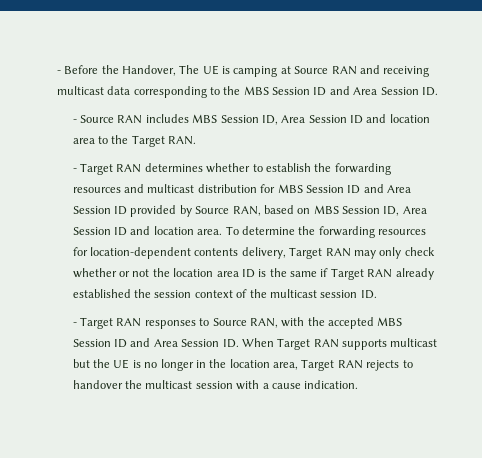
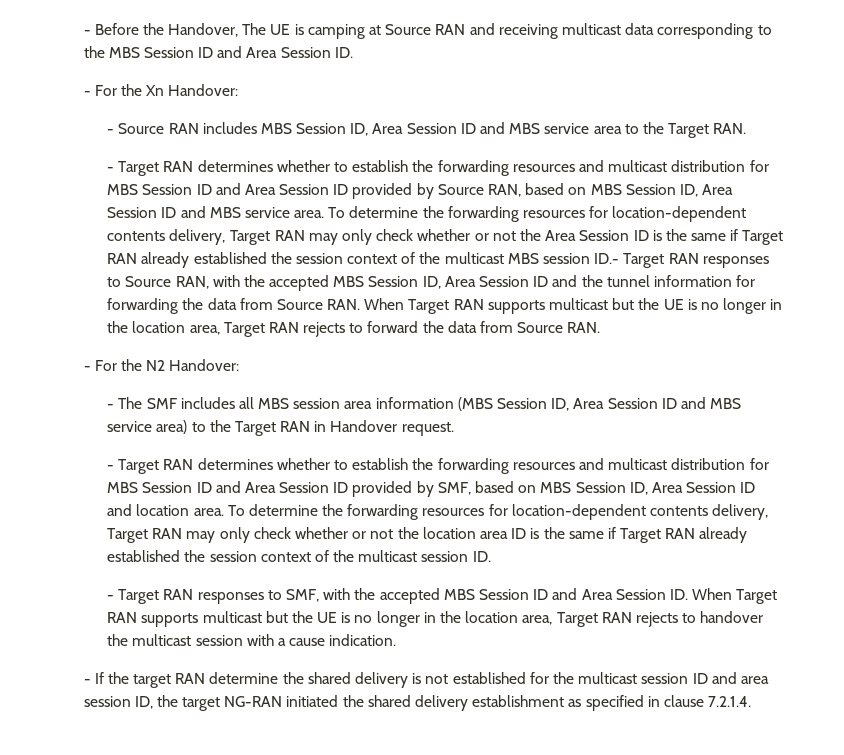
(438, 91) none -> [83,84,239,96] // - For the Xn Handover:
[389,114,430,123] location -> [509,123,590,134] MBS service
(151, 230) none -> [209,206,747,222] [107,229,784,245] [107,252,769,268] [107,275,756,291] [107,298,783,314] [107,321,601,337] [83,359,240,371] [107,397,742,411] [107,420,454,436] [107,458,769,474] [107,481,756,497] [107,504,133,516] MBS service area. To determine the forwarding resources for location-dependent contents delivery, Target RAN may only check whether or not the Area Session ID is the same if Target RAN already established the session context of the multicast MBS session ID.- Target RAN responses to Source RAN, with the accepted MBS Session ID, Area Session ID and the tunnel information for forwarding the data from Source RAN. When Target RAN supports multicast but the UE is no longer in the location area, Target RAN rejects to forward the data from Source RAN. // - For the N2 Handover: // - The SMF includes all MBS session area information (MBS Session ID, Area Session ID and MBS service area) to the Target RAN in Handover request. // - Target RAN determines whether to establish the forwarding resources and multicast distribution for MBS Session ID and Area Session ID provided by SMF, based on MBS Session ID, Area Session ID and
[212,318,278,328] Source RAN, -> [286,589,320,602] SMF,
(359, 384) none -> [83,672,769,688] [83,695,752,711] // - If the target RAN determine the shared delivery is not established for the multicast session ID and area session ID, the target NG-RAN initiated the shared delivery establishment as specified in clause 7.2.1.4.

